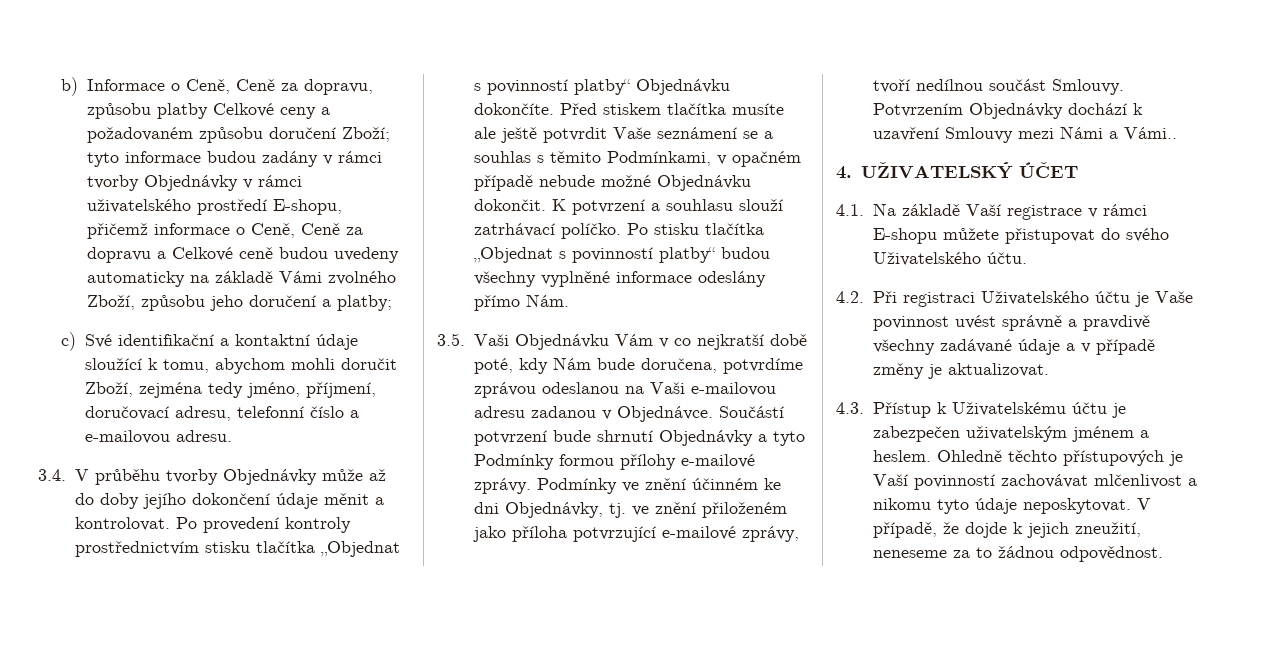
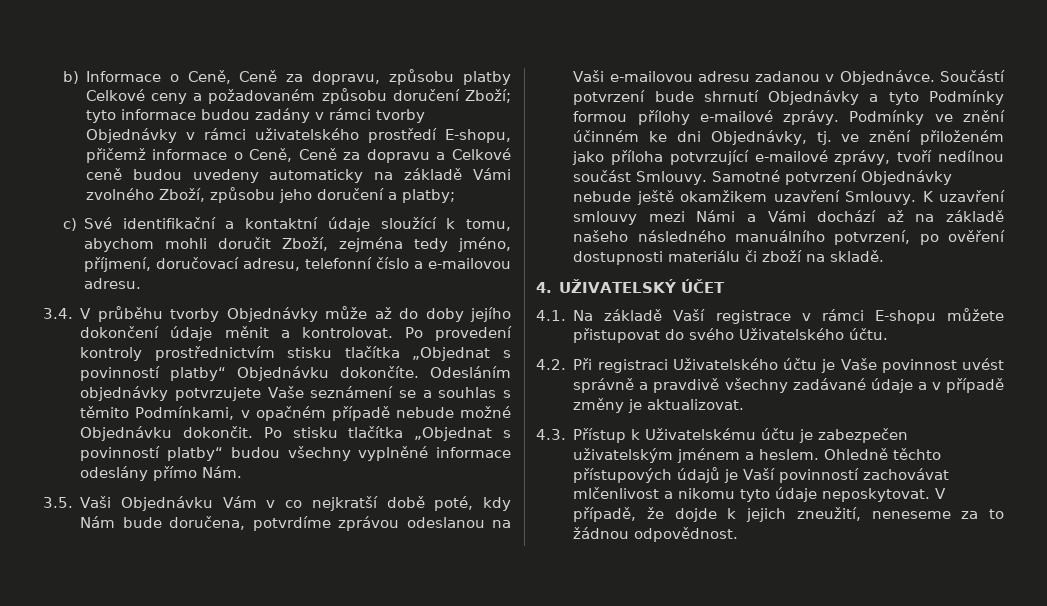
[559,103,784,115] [473,127,607,143] Před stiskem tlačítka musíte ale ještě potvrdit -> [430,366,511,378] [80,386,261,401] Odesláním objednávky potvrzujete
[551,199,783,215] [473,223,621,239] K potvrzení a souhlasu slouží zatrhávací políčko. -> (254, 432) none
[872,103,1143,119] [872,126,1177,143] Potvrzením Objednávky dochází k uzavření Smlouvy mezi Námi a Vámi.. -> [712,170,953,185] [573,190,1005,205] [573,210,1004,225] [573,230,1005,245] [573,250,885,265] Samotné potvrzení Objednávky nebude ještě okamžikem uzavření Smlouvy. K uzavření smlouvy mezi Námi a Vámi dochází až na základě našeho následného manuálního potvrzení, po ověření dostupnosti materiálu či zboží na skladě.
(1164, 458) none -> [677,467,721,483] údajů

